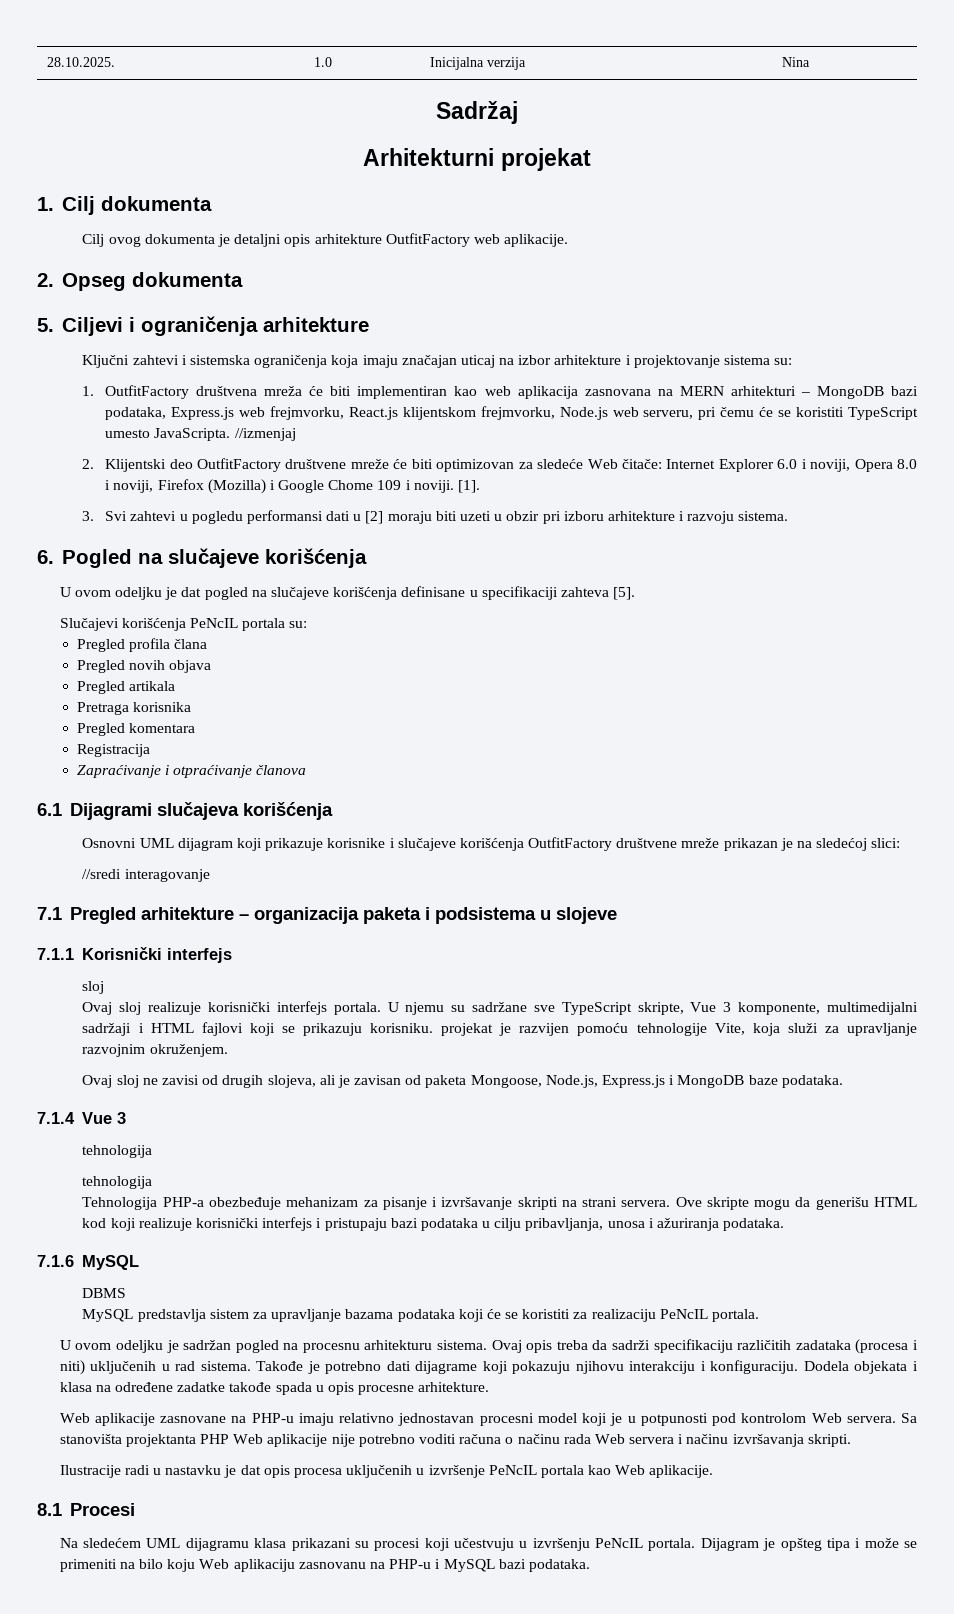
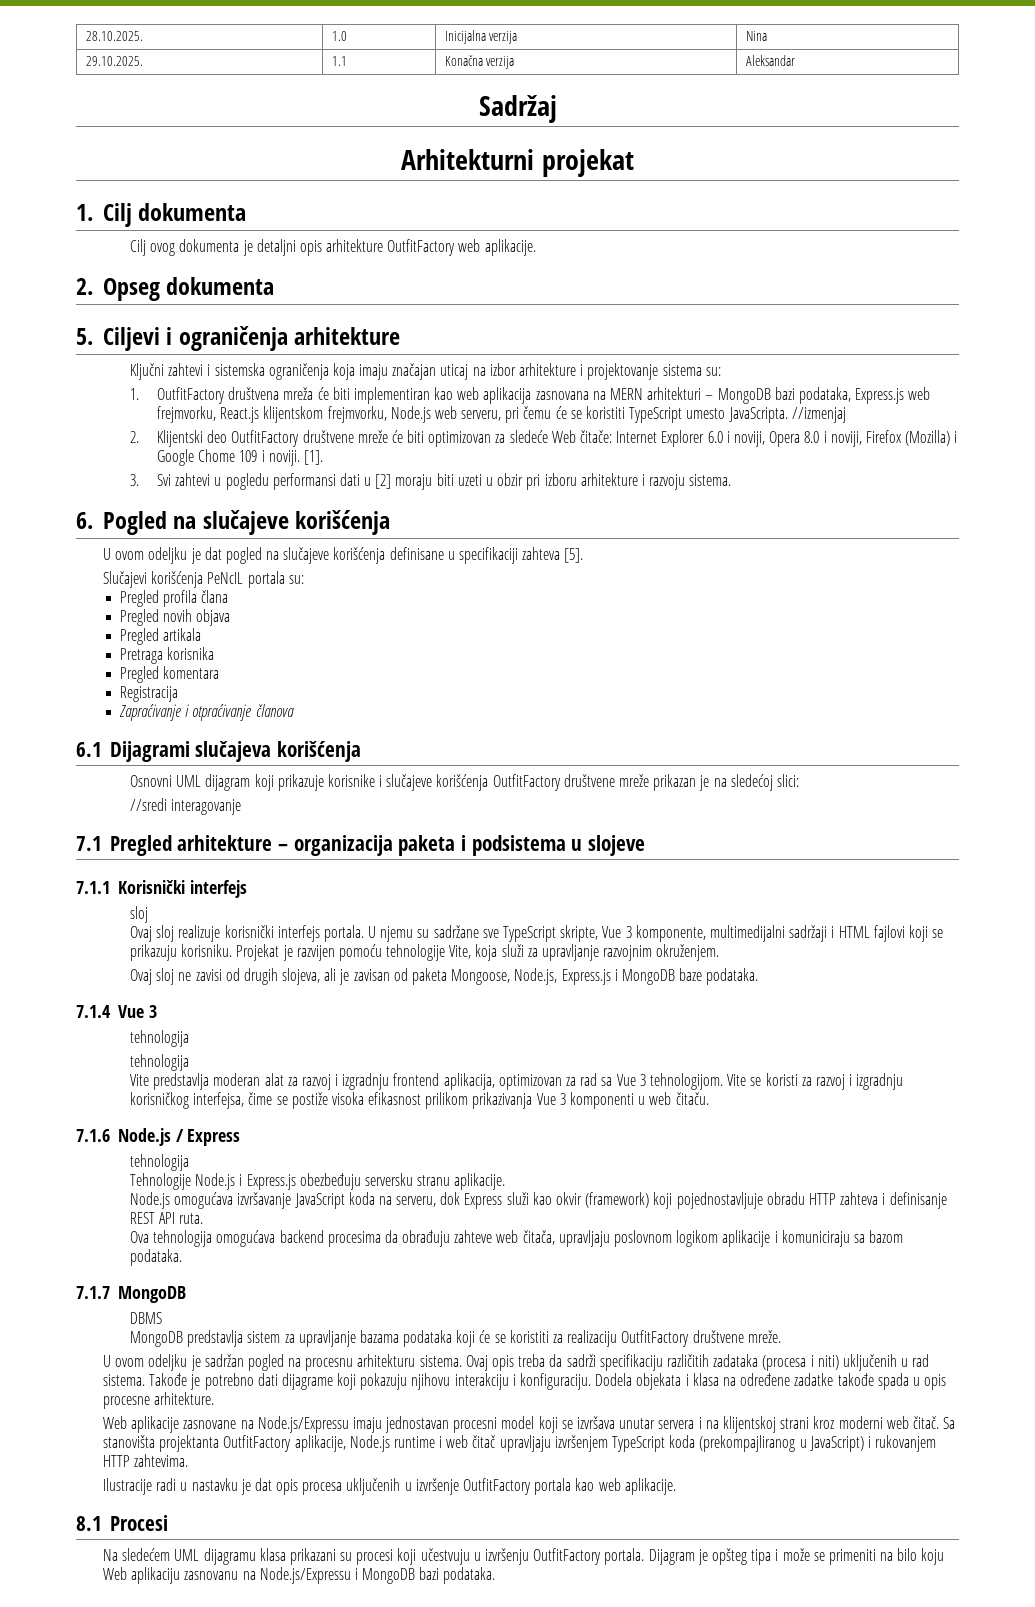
(810, 62) none -> [85,56,143,66] [331,56,347,66] [444,55,515,69] [745,55,795,66] // 29.10.2025. | 1.1 | Konačna verzija | Aleksandar
[441,1023,494,1036] projekat -> [236,944,280,961] Projekat
[82,1197,918,1210] [82,1217,785,1231] [37,1255,139,1270] Tehnologija PHP-a obezbeđuje mehanizam za pisanje i izvršavanje skripti na strani servera. Ove skripte mogu da generišu HTML kod koji realizuje korisnički interfejs i pristupaju bazi podataka u cilju pribavljanja, unosa i ažuriranja podataka. // 7.1.6 MySQL -> [129,1073,904,1090] [129,1092,709,1109] [76,1128,241,1146] [129,1154,189,1171] [129,1173,506,1190] [129,1192,947,1209] [129,1212,204,1224] [129,1230,904,1247] [129,1249,182,1266] [76,1286,186,1303] Vite predstavlja moderan alat za razvoj i izgradnju frontend aplikacija, optimizovan za rad sa Vue 3 tehnologijom. Vite se koristi za razvoj i izgradnju korisničkog interfejsa, čime se postiže visoka efikasnost prilikom prikazivanja Vue 3 komponenti u web čitaču. // 7.1.6 Node.js / Express // tehnologija // Tehnologije Node.js i Express.js obezbeđuju serversku stranu aplikacije. // Node.js omogućava izvršavanje JavaScript koda na serveru, dok Express služi kao okvir (framework) koji pojednostavljuje obradu HTTP zahteva i definisanje REST API ruta. // Ova tehnologija omogućava backend procesima da obrađuju zahteve web čitača, upravljaju poslovnom logikom aplikacije i komuniciraju sa bazom podataka. // 7.1.7 MongoDB
[82,1309,134,1322] MySQL -> [129,1331,183,1347] MongoDB
[659,1309,760,1322] PeNcIL portala. -> [621,1330,781,1347] OutfitFactory društvene mreže.
[251,1413,395,1426] PHP-u imaju relativno -> [257,1416,382,1433] Node.js/Expressu imaju
[610,1413,917,1426] [59,1434,851,1447] je u potpunosti pod kontrolom Web servera. Sa stanovišta projektanta PHP Web aplikacije nije potrebno voditi računa o načinu rada Web servera i načinu izvršavanja skripti. -> [561,1416,956,1433] [102,1435,937,1452] [102,1454,189,1467] se izvršava unutar servera i na klijentskoj strani kroz moderni web čitač. Sa stanovišta projektanta OutfitFactory aplikacije, Node.js runtime i web čitač upravljaju izvršenjem TypeScript koda (prekompajliranog u JavaScript) i rukovanjem HTTP zahtevima.
[488,1465,537,1475] PeNcIL -> [463,1478,532,1495] OutfitFactory
[615,1465,646,1475] Web -> [598,1478,621,1491] web
[595,1538,644,1548] PeNcIL -> [533,1548,602,1565] OutfitFactory
[389,1559,495,1572] PHP-u i MySQL -> [259,1567,416,1584] Node.js/Expressu i MongoDB

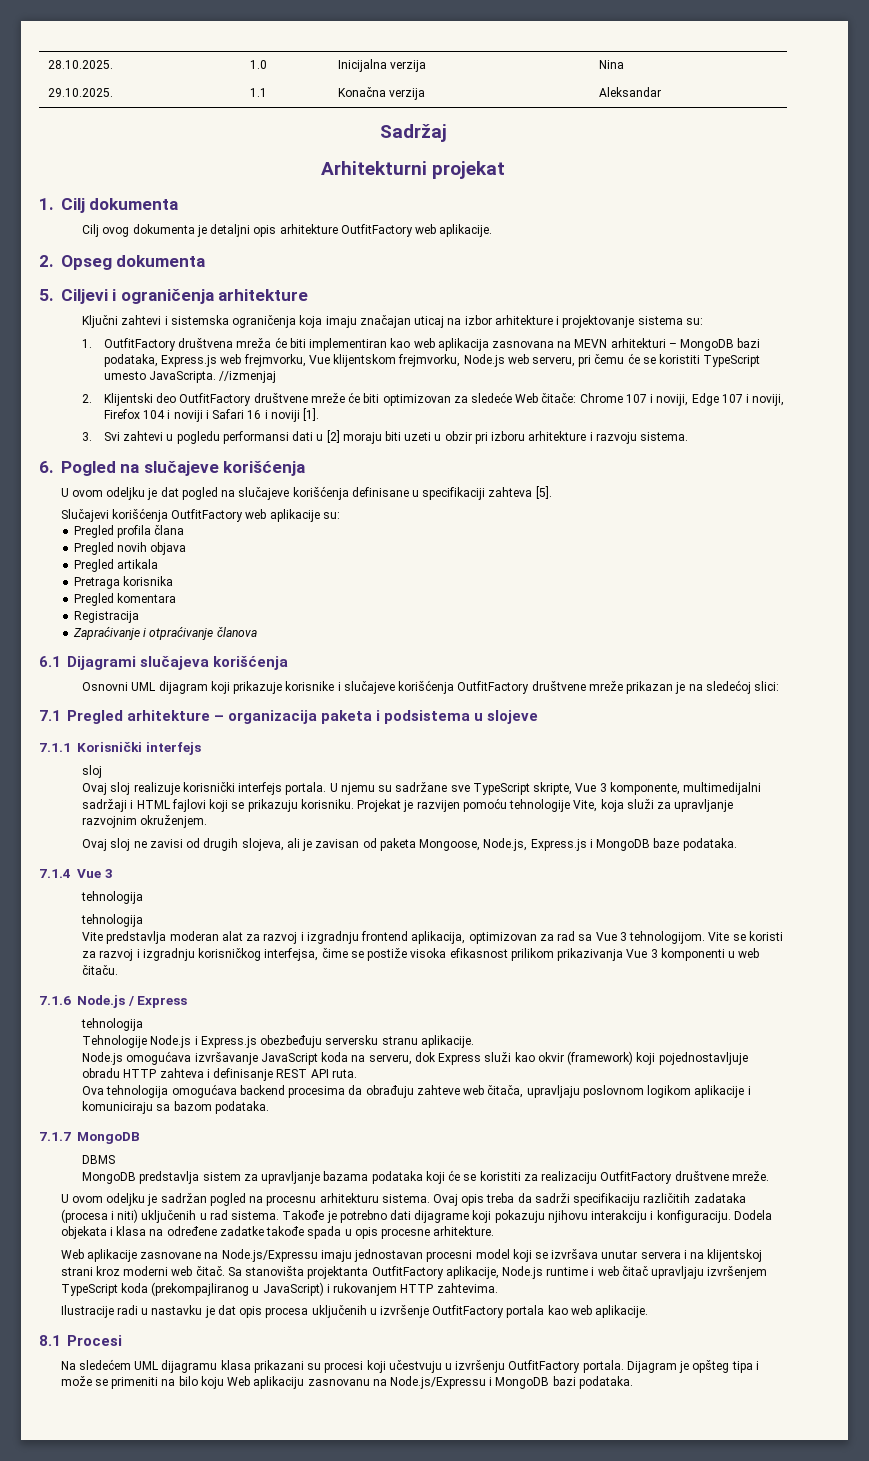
[610,388,644,400] MERN -> [574,339,608,348] MEVN
[220,407,260,423] React.js -> [308,355,330,364] Vue
[616,430,958,447] [156,449,300,466] Internet Explorer 6.0 i noviji, Opera 8.0 i noviji, Firefox (Mozilla) i Google Chome 109 i noviji. -> [579,393,785,406] [103,409,300,422] Chrome 107 i noviji, Edge 107 i noviji, Firefox 104 i noviji i Safari 16 i noviji
[207,571,285,588] PeNcIL portala -> [171,509,320,522] OutfitFactory web aplikacije
[129,798,242,815] // //sredi interagovanje -> (780, 686) none

